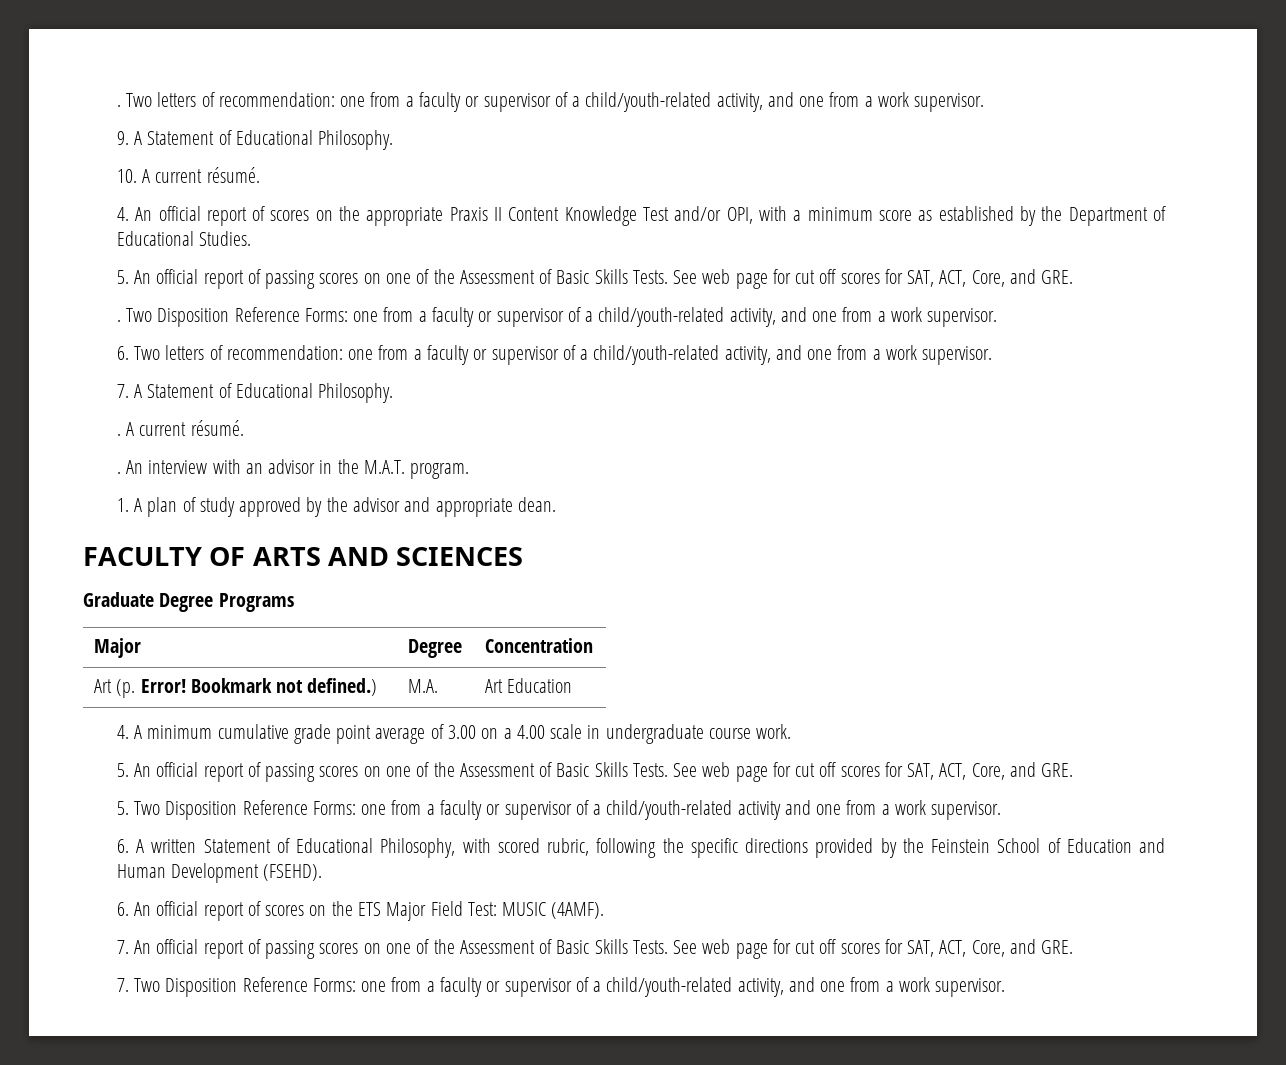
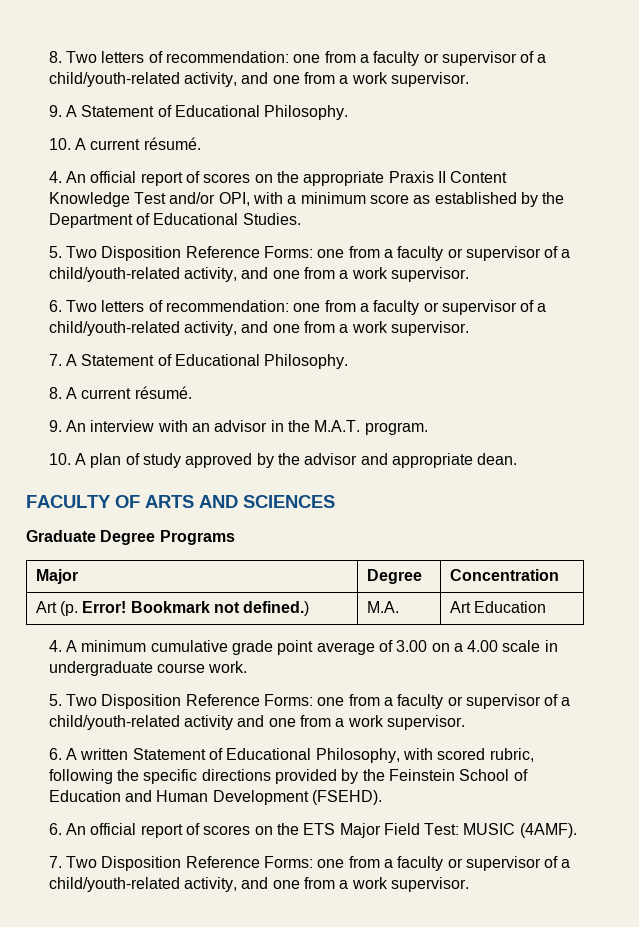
[116,104,121,107] . -> [48,51,62,63] 8.
[134,269,1074,289] [116,319,121,322] An official report of passing scores on one of the Assessment of Basic Skills Tests. See web page for cut off scores for SAT, ACT, Core, and GRE. // . -> (62, 252) none
[116,420,244,436] [116,471,121,474] . A current résumé. // . -> [48,386,192,399] [48,420,62,432] 8. A current résumé. // 9.
[116,498,129,512] 1. -> [48,453,71,465] 10.
[116,762,1074,782] // 5. An official report of passing scores on one of the Assessment of Basic Skills Tests. See web page for cut off scores for SAT, ACT, Core, and GRE. -> (248, 667) none
[116,939,1074,959] // 7. An official report of passing scores on one of the Assessment of Basic Skills Tests. See web page for cut off scores for SAT, ACT, Core, and GRE. -> (577, 830) none

